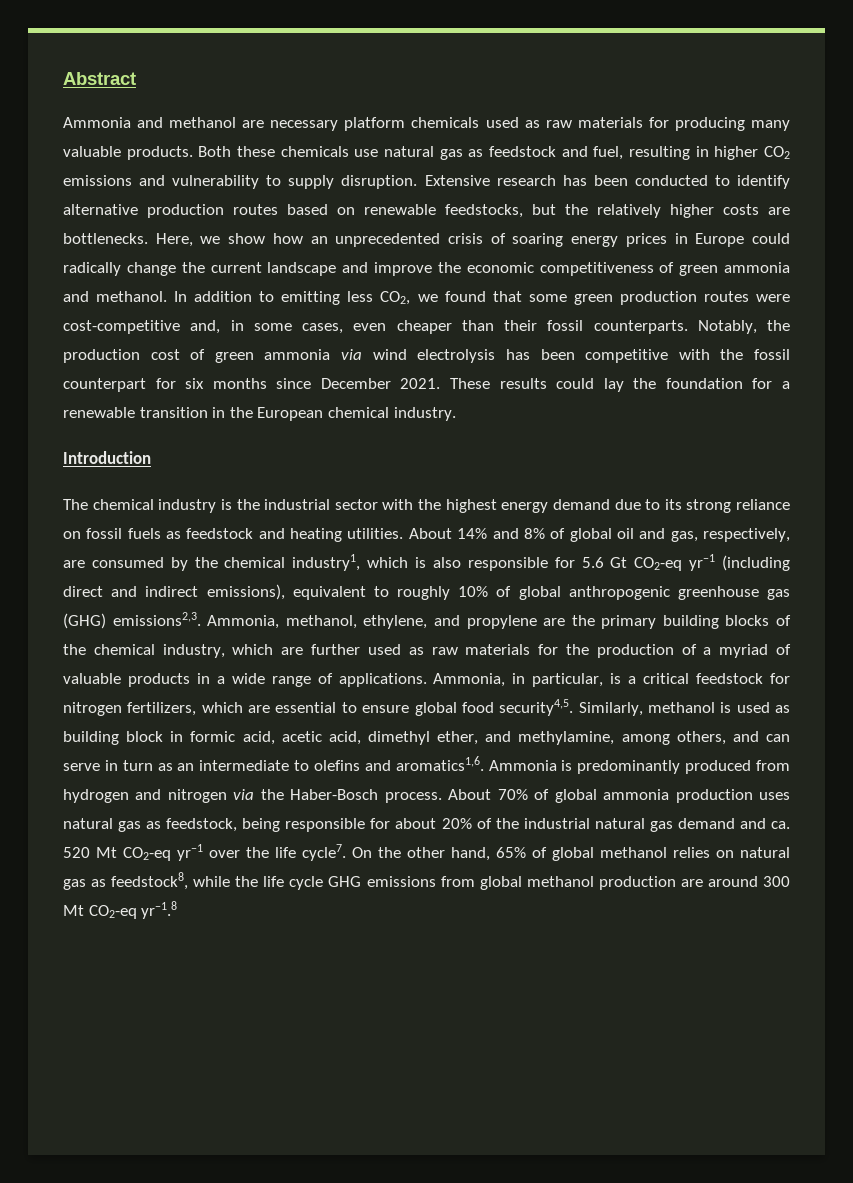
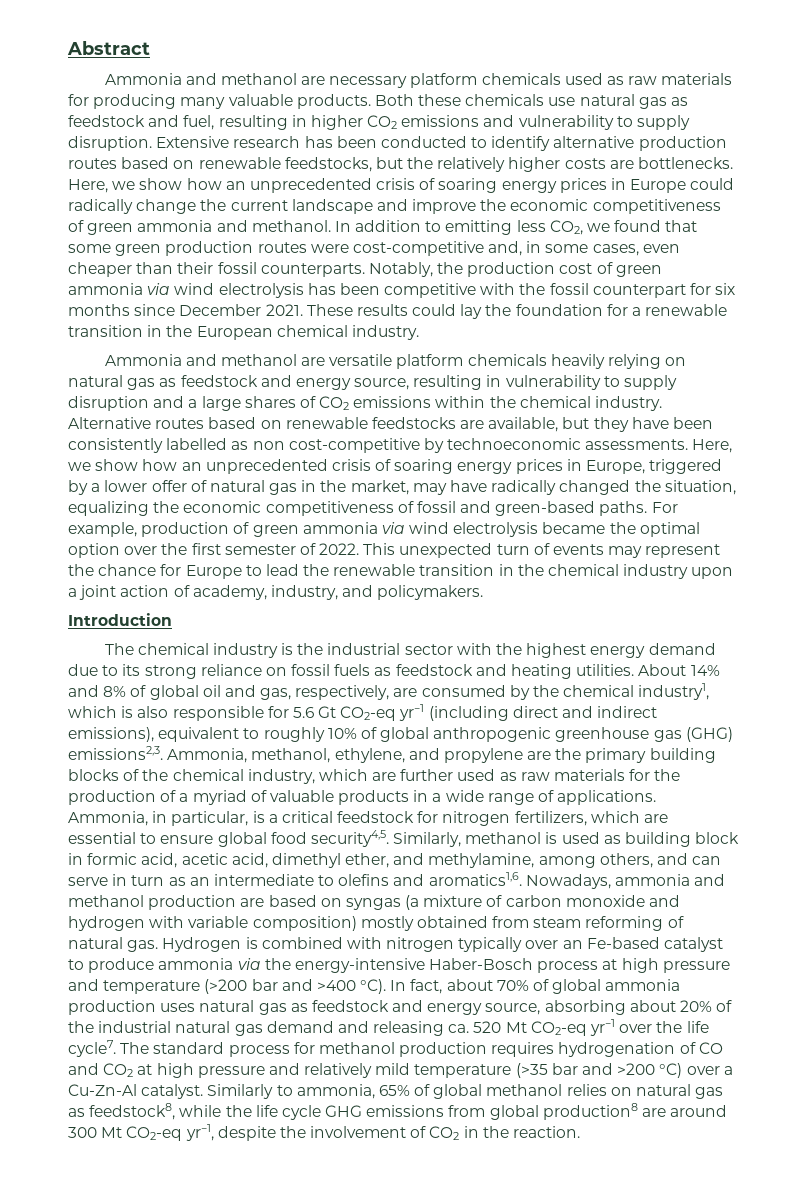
(456, 414) none -> [104,354,687,369] [68,375,678,390] [68,396,663,411] [68,417,714,432] [68,438,733,453] [68,459,723,474] [68,480,736,495] [68,501,678,516] [68,522,700,537] [68,543,721,558] [68,564,734,579] [68,585,484,600] // Ammonia and methanol are versatile platform chemicals heavily relying on natural gas as feedstock and energy source, resulting in vulnerability to supply disruption and a large shares of CO2 emissions within the chemical industry. Alternative routes based on renewable feedstocks are available, but they have been consistently labelled as non cost-competitive by technoeconomic assessments. Here, we show how an unprecedented crisis of soaring energy prices in Europe, triggered by a lower offer of natural gas in the market, may have radically changed the situation, equalizing the economic competitiveness of fossil and green-based paths. For example, production of green ammonia via wind electrolysis became the optimal option over the first semester of 2022. This unexpected turn of events may represent the chance for Europe to lead the renewable transition in the chemical industry upon a joint action of academy, industry, and policymakers.
[488,760,790,774] [63,789,492,803] Ammonia is predominantly produced from hydrogen and nitrogen via the Haber-Bosch process. About -> [525,874,726,889] [68,895,681,910] [68,916,684,931] [68,937,724,952] [68,958,730,973] [68,979,493,994] Nowadays, ammonia and methanol production are based on syngas (a mixture of carbon monoxide and hydrogen with variable composition) mostly obtained from steam reforming of natural gas. Hydrogen is combined with nitrogen typically over an Fe-based catalyst to produce ammonia via the energy-intensive Haber-Bosch process at high pressure and temperature (>200 bar and >400 °C). In fact, about
[166,818,391,832] feedstock, being responsible for -> [311,1000,626,1015] feedstock and energy source, absorbing
(766, 823) none -> [373,1021,445,1036] releasing
[352,847,490,861] On the other hand, -> [120,1042,723,1057] [68,1063,733,1078] [68,1084,375,1099] The standard process for methanol production requires hydrogenation of CO and CO2 at high pressure and relatively mild temperature (>35 bar and >200 °C) over a Cu-Zn-Al catalyst. Similarly to ammonia,
[526,876,676,890] methanol production -> [542,1103,638,1120] production8
[141,901,178,919] yr−1.8 -> [185,1124,581,1141] yr−1, despite the involvement of CO2 in the reaction.

